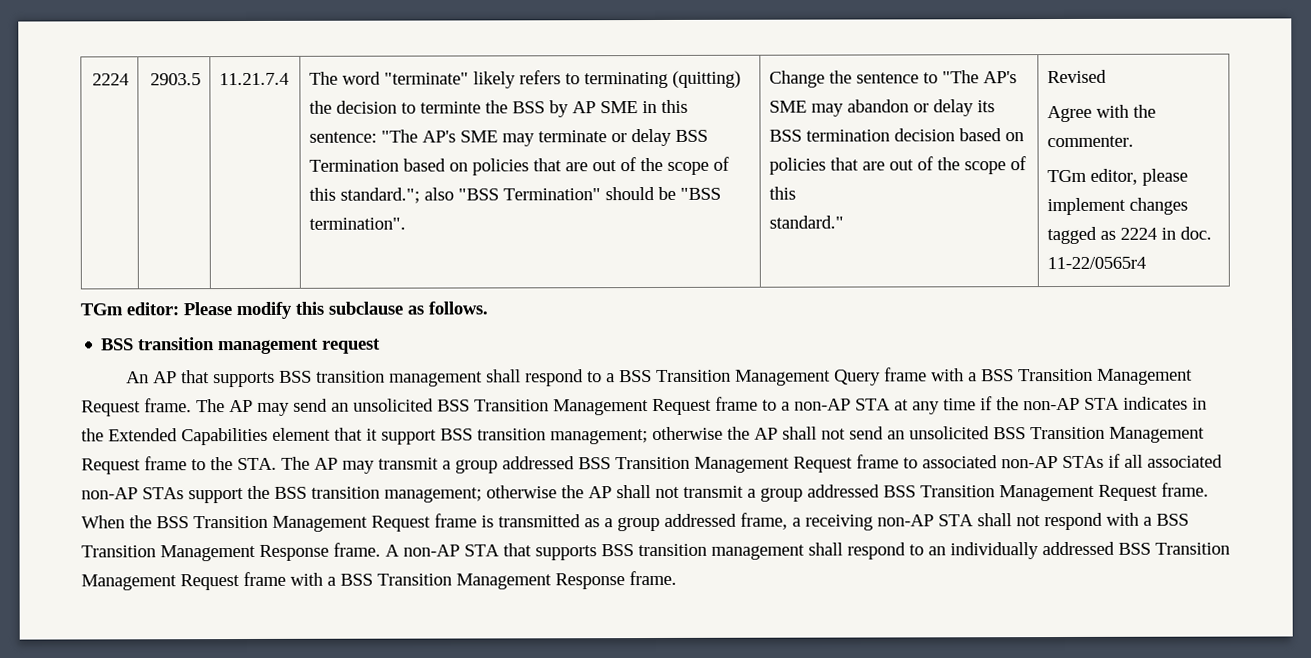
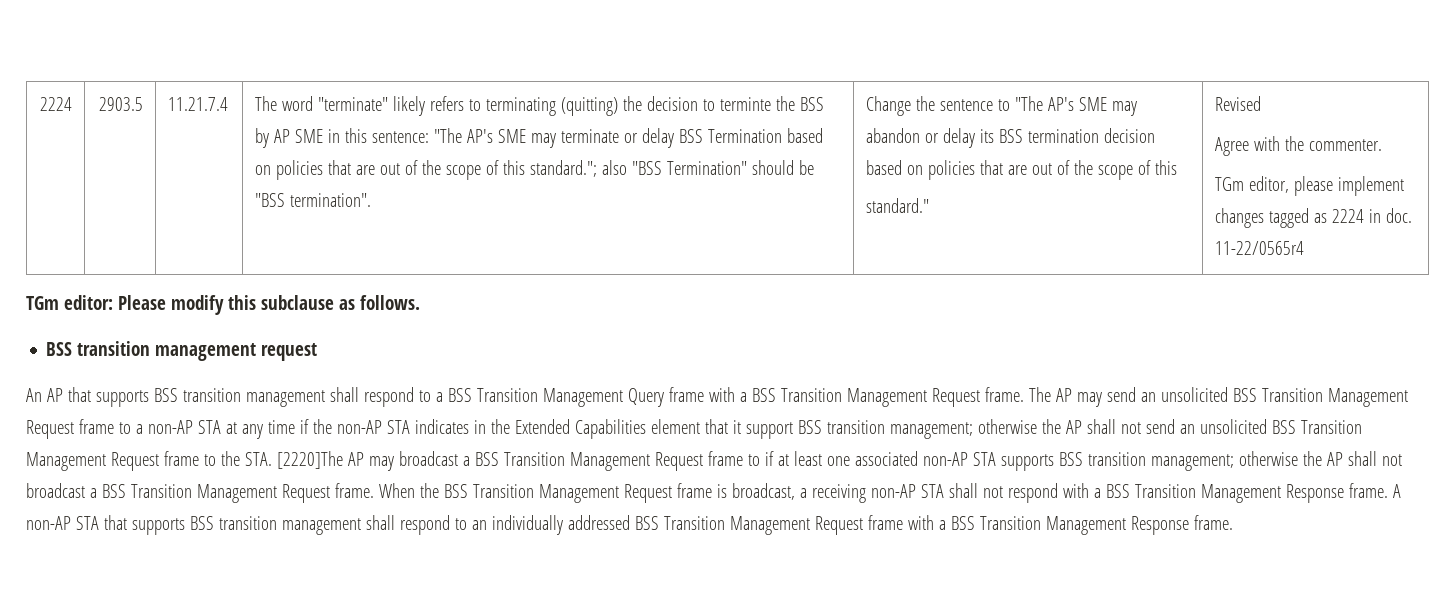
[281,453,1223,474] [81,484,880,504] The AP may transmit a group addressed BSS Transition Management Request frame to associated non-AP STAs if all associated non-AP STAs support the BSS transition management; otherwise the AP shall not transmit a group addressed -> [276,451,1402,471] [26,483,97,498] [2220]The AP may broadcast a BSS Transition Management Request frame to if at least one associated non-AP STA supports BSS transition management; otherwise the AP shall not broadcast a
[498,512,788,532] transmitted as a group addressed frame, -> [731,483,795,500] broadcast,

